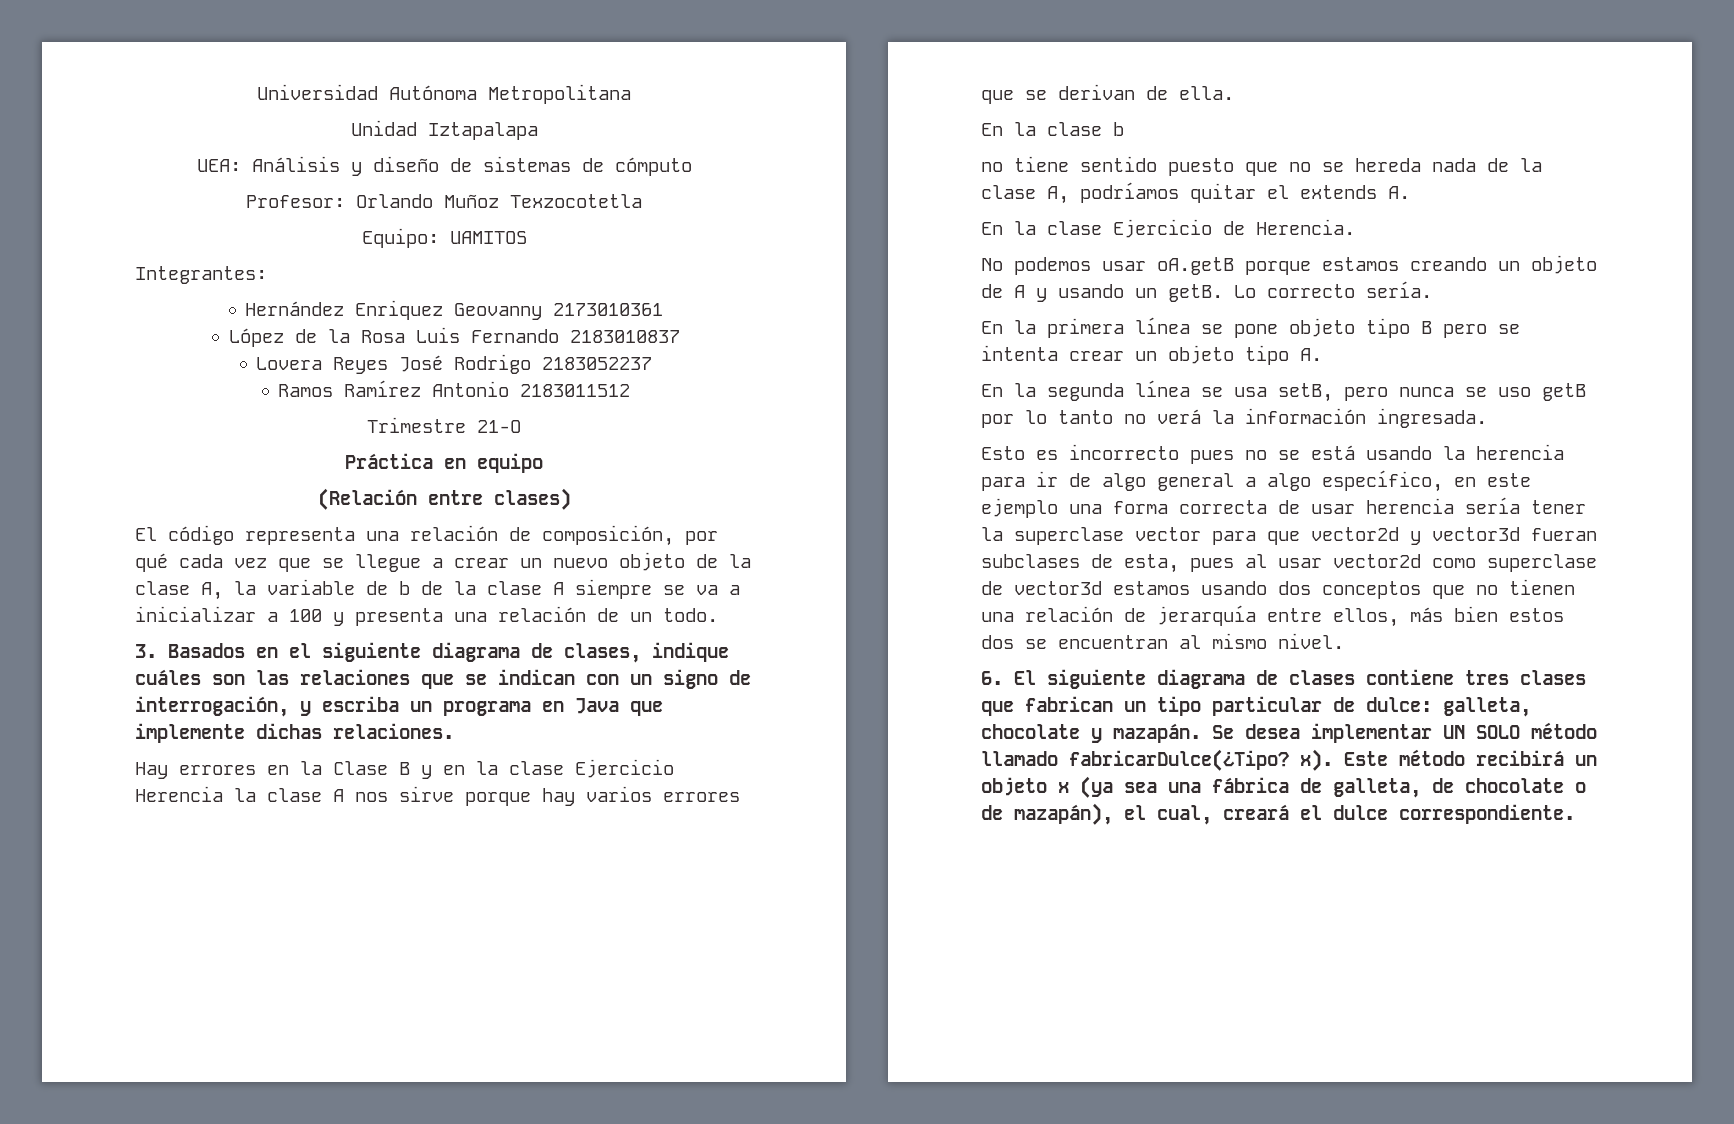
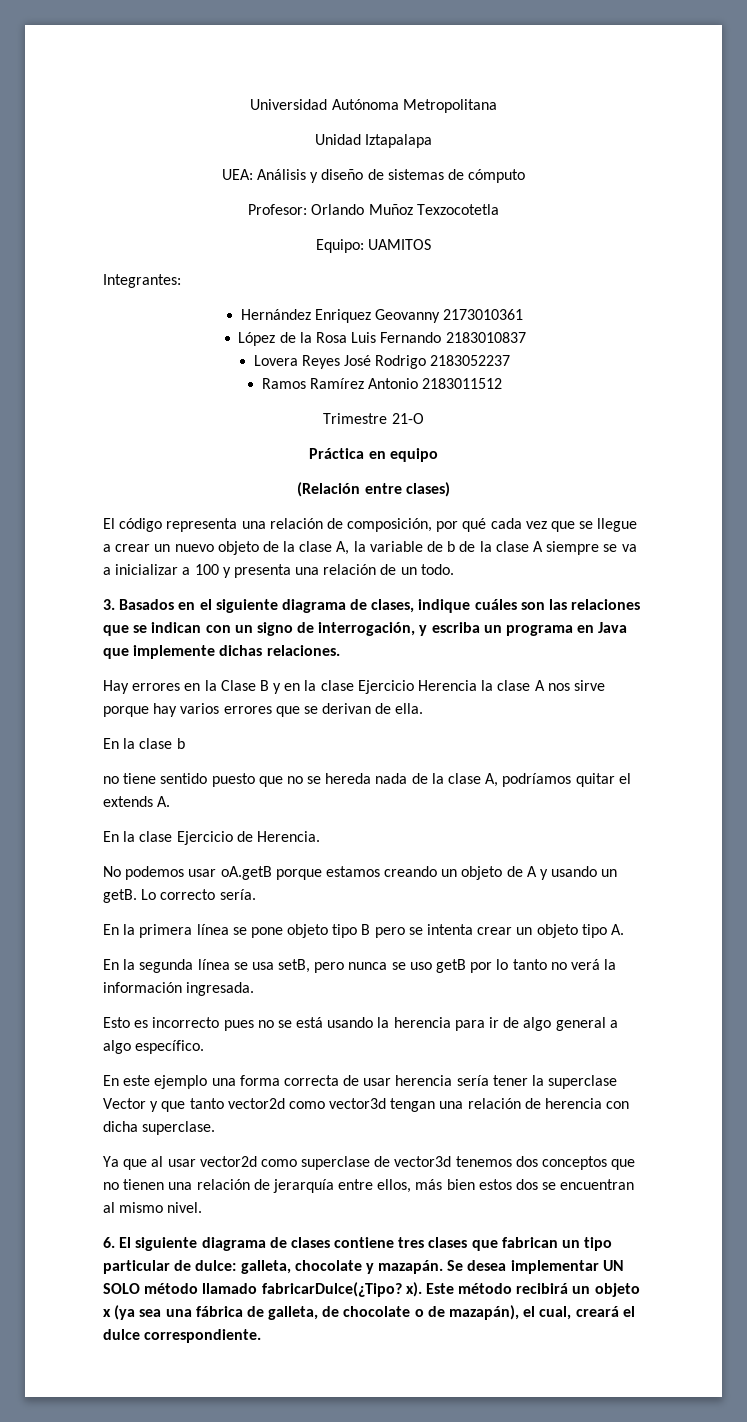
[1322,470,1476,492] específico, en -> [135,1040,205,1054] [103,1075,119,1086] específico. // En
[1135,527,1597,545] [981,554,1234,573] vector para que vector2d y vector3d fueran subclases de esta, pues -> [103,1098,630,1112] [103,1121,216,1135] [103,1156,148,1170] Vector y que tanto vector2d como vector3d tengan una relación de herencia con dicha superclase. // Ya que
[1113,581,1267,595] estamos usando -> [455,1156,512,1167] tenemos

